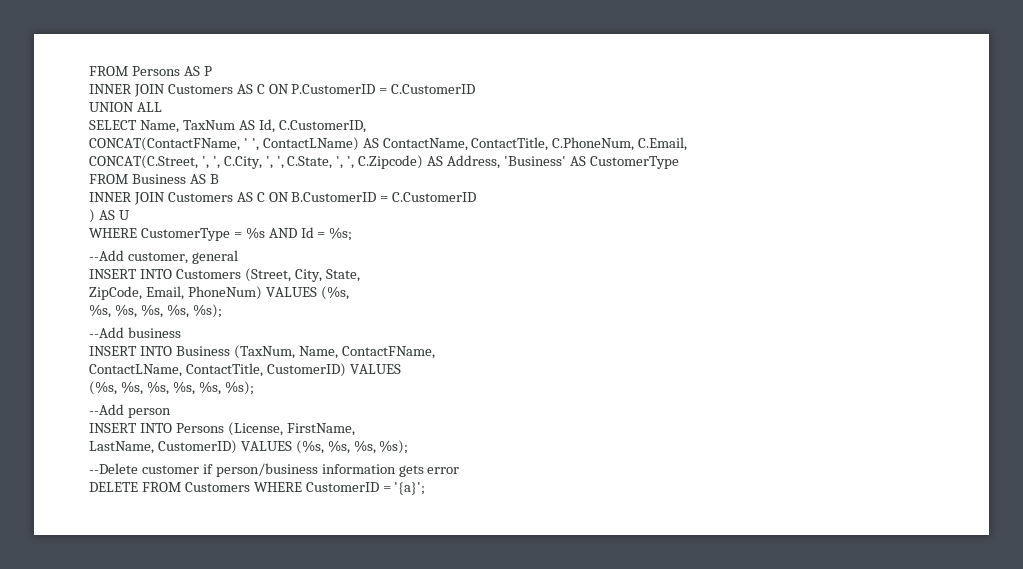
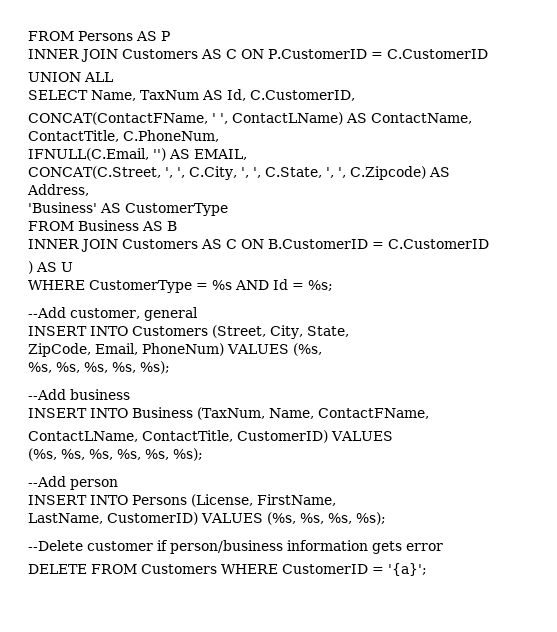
[638,137,688,151] C.Email, -> [28,148,247,161] // IFNULL(C.Email, '') AS EMAIL,
(501, 162) none -> (89, 190) //

